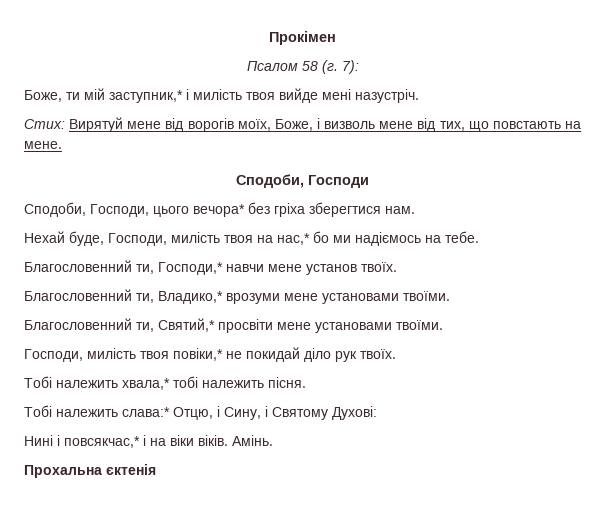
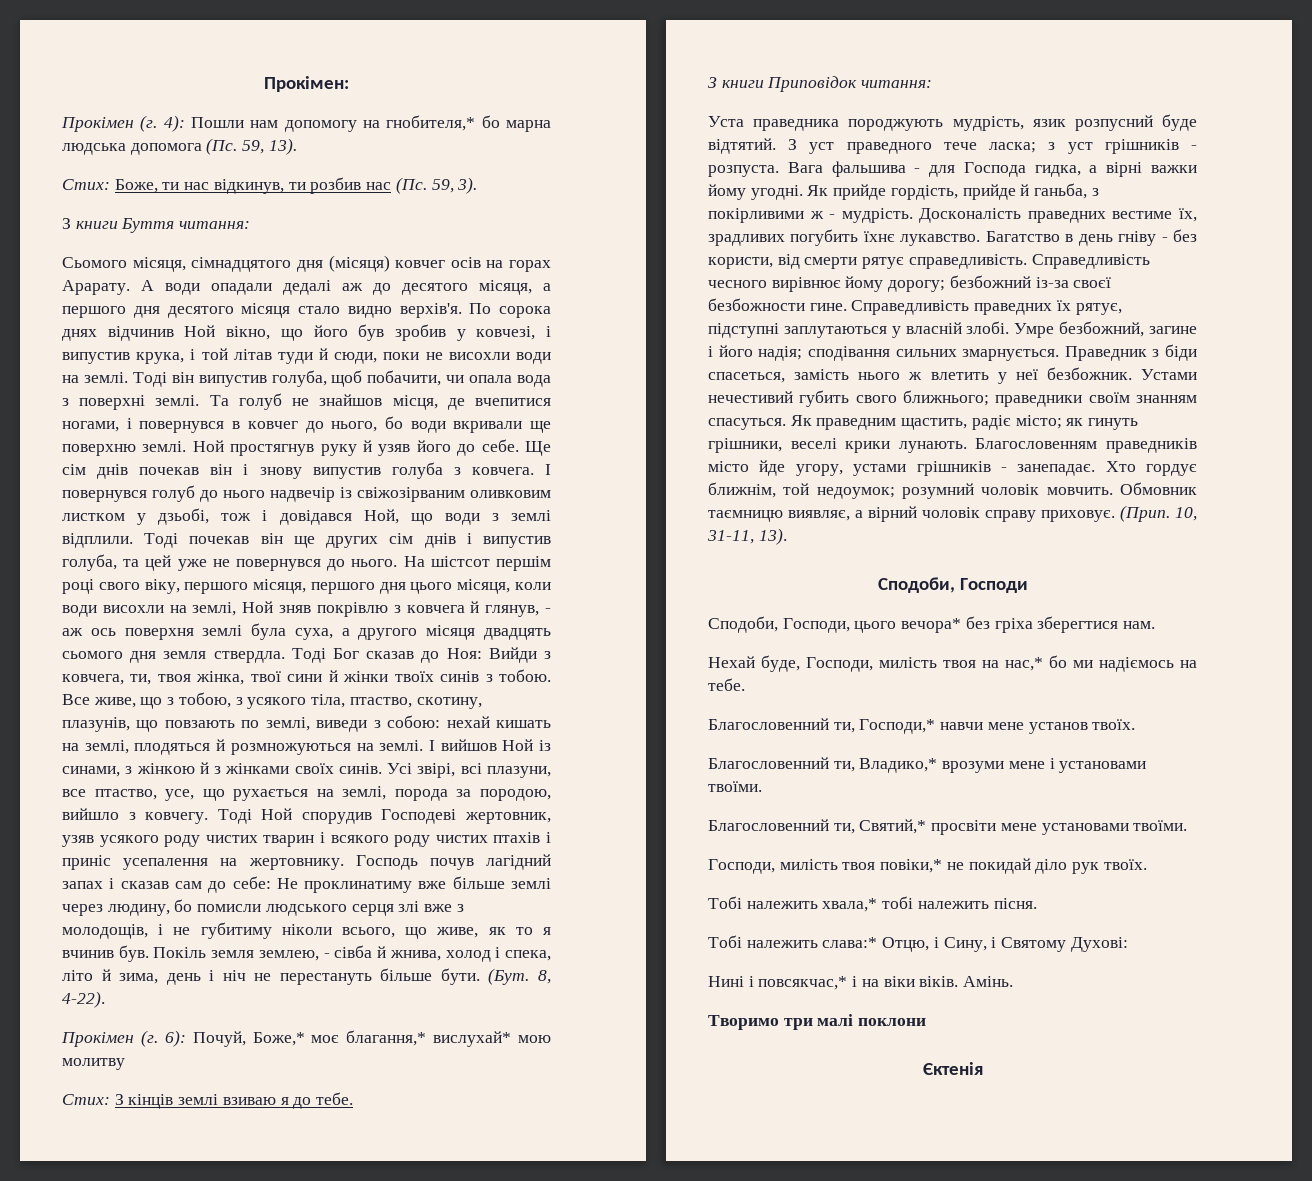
[269,31,336,45] [246,60,359,74] [24,88,419,103] [24,117,582,132] [24,141,62,149] Прокімен // Псалом 58 (г. 7): // Боже, ти мій заступник,* і милість твоя вийде мені назустріч. // Стих: Вирятуй мене від ворогів моїх, Боже, і визволь мене від тих, що повстають на мене. -> [264,76,349,92] [61,115,551,132] [62,138,297,155] [62,177,478,194] [62,218,251,233] [62,255,551,272] [62,280,551,295] [62,303,551,318] [62,324,551,341] [62,348,551,364] [62,370,551,387] [62,393,551,410] [62,416,551,433] [62,439,551,456] [62,462,551,479] [62,485,551,502] [62,508,552,525] [62,533,551,548] [62,554,551,571] [62,579,551,594] [62,601,551,617] [62,623,551,640] [62,647,551,663] [62,669,551,685] [62,692,482,709] [62,715,552,732] [62,739,551,755] [62,762,551,778] [62,786,551,801] [62,808,551,824] [62,832,552,847] [62,854,552,870] [62,876,551,893] [62,899,464,916] [62,922,551,939] [62,945,552,962] [62,968,551,985] [62,991,105,1008] [61,1030,551,1047] [62,1058,125,1070] [62,1092,354,1109] [708,76,933,92] [708,114,1197,131] [708,138,1197,154] [708,161,1197,177] [708,183,1099,200] [708,208,1197,223] [708,229,1197,246] [708,254,1150,269] [708,275,1112,292] [708,298,1122,315] [708,321,1197,338] [708,344,1197,361] [708,367,1197,384] [708,390,1197,407] [708,415,1139,430] [708,438,1197,453] [708,460,1197,476] [708,482,1197,499] [708,505,1197,522] [707,528,787,545] Прокімен: // Прокімен (г. 4): Пошли нам допомогу на гнобителя,* бо марна людська допомога (Пс. 59, 13). // Стих: Боже, ти нас відкинув, ти розбив нас (Пс. 59, 3). // З книги Буття читання: // Сьомого місяця, сімнадцятого дня (місяця) ковчег осів на горах Арарату. А води опадали дедалі аж до десятого місяця, а першого дня десятого місяця стало видно верхів'я. По сорока днях відчинив Ной вікно, що його був зробив у ковчезі, і випустив крука, і той літав туди й сюди, поки не висохли води на землі. Тоді він випустив голуба, щоб побачити, чи опала вода з поверхні землі. Та голуб не знайшов місця, де вчепитися ногами, і повернувся в ковчег до нього, бо води вкривали ще поверхню землі. Ной простягнув руку й узяв його до себе. Ще сім днів почекав він і знову випустив голуба з ковчега. І повернувся голуб до нього надвечір із свіжозірваним оливковим листком у дзьобі, тож і довідався Ной, що води з землі відплили. Тоді почекав він ще других сім днів і випустив голуба, та цей уже не повернувся до нього. На шістсот першім році свого віку, першого місяця, першого дня цього місяця, коли води висохли на землі, Ной зняв покрівлю з ковчега й глянув, - аж ось поверхня землі була суха, а другого місяця двадцять сьомого дня земля ствердла. Тоді Бог сказав до Ноя: Вийди з ковчега, ти, твоя жінка, твої сини й жінки твоїх синів з тобою. Все живе, що з тобою, з усякого тіла, птаство, скотину, плазунів, що повзають по землі, виведи з собою: нехай кишать на землі, плодяться й розмножуються на землі. І вийшов Ной із синами, з жінкою й з жінками своїх синів. Усі звірі, всі плазуни, все птаство, усе, що рухається на землі, порода за породою, вийшло з ковчегу. Тоді Ной спорудив Господеві жертовник, узяв усякого роду чистих тварин і всякого роду чистих птахів і приніс усепалення на жертовнику. Господь почув лагідний запах і сказав сам до себе: Не проклинатиму вже більше землі через людину, бо помисли людського серця злі вже з молодощів, і не губитиму ніколи всього, що живе, як то я вчинив був. Покіль земля землею, - сівба й жнива, холод і спека, літо й зима, день і ніч не перестануть більше бути. (Бут. 8, 4-22). // Прокімен (г. 6): Почуй, Боже,* моє благання,* вислухай* мою молитву // Стих: З кінців землі взиваю я до тебе. // З книги Приповідок читання: // Уста праведника породжують мудрість, язик розпусний буде відтятий. З уст праведного тече ласка; з уст грішників - розпуста. Вага фальшива - для Господа гидка, а вірні важки йому угодні. Як прийде гордість, прийде й ганьба, з покірливими ж - мудрість. Досконалість праведних вестиме їх, зрадливих погубить їхнє лукавство. Багатство в день гніву - без користи, від смерти рятує справедливість. Справедливість чесного вирівнює йому дорогу; безбожний із-за своєї безбожности гине. Справедливість праведних їх рятує, підступні заплутаються у власній злобі. Умре безбожний, загине і його надія; сподівання сильних змарнується. Праведник з біди спасеться, замість нього ж влетить у неї безбожник. Устами нечестивий губить свого ближнього; праведники своїм знанням спасуться. Як праведним щастить, радіє місто; як гинуть грішники, веселі крики лунають. Благословенням праведників місто йде угору, устами грішників - занепадає. Хто гордує ближнім, той недоумок; розумний чоловік мовчить. Обмовник таємницю виявляє, а вірний чоловік справу приховує. (Прип. 10, 31-11, 13).
(318, 297) none -> [1049,758,1055,769] і
[24,464,156,478] Прохальна єктенія -> [708,1014,927,1030] [922,1062,983,1075] Творимо три малі поклони // Єктенія

